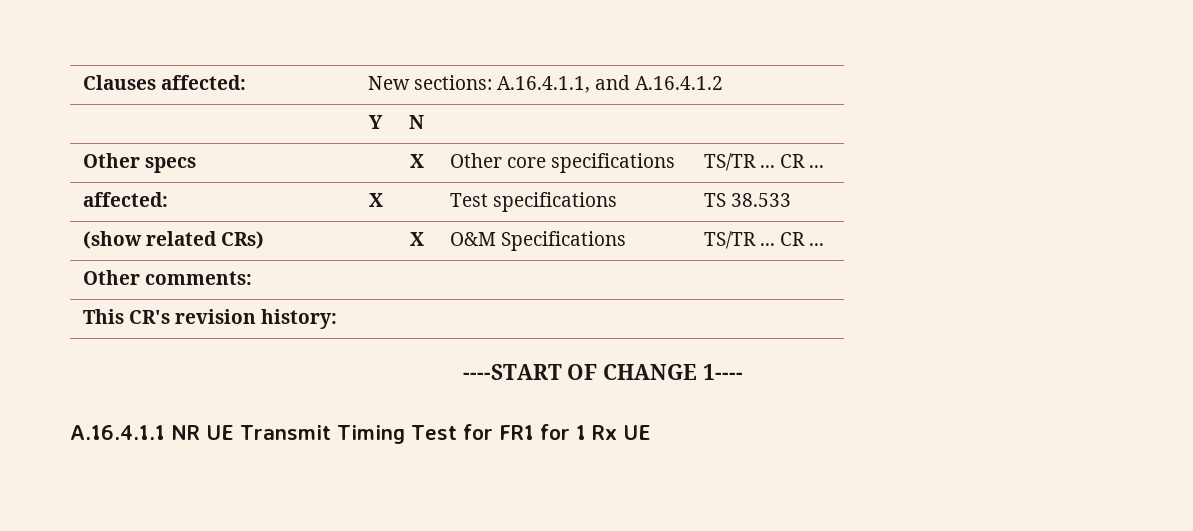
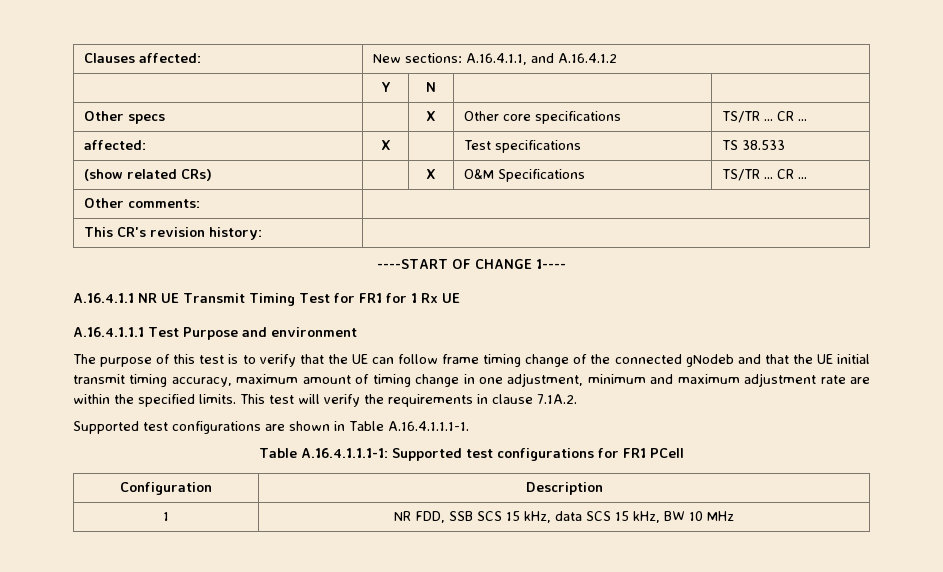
(651, 432) none -> [73,327,357,340] [73,354,871,367] [73,373,870,387] [73,394,577,407] [73,421,469,434] [259,448,684,461] [120,482,212,495] [525,482,603,495] [163,512,169,521] [394,511,734,523] // A.16.4.1.1.1 Test Purpose and environment // The purpose of this test is to verify that the UE can follow frame timing change of the connected gNodeb and that the UE initial transmit timing accuracy, maximum amount of timing change in one adjustment, minimum and maximum adjustment rate are within the specified limits. This test will verify the requirements in clause 7.1A.2. // Supported test configurations are shown in Table A.16.4.1.1.1-1. // Table A.16.4.1.1.1-1: Supported test configurations for FR1 PCell // Configuration | Description // 1 | NR FDD, SSB SCS 15 kHz, data SCS 15 kHz, BW 10 MHz

